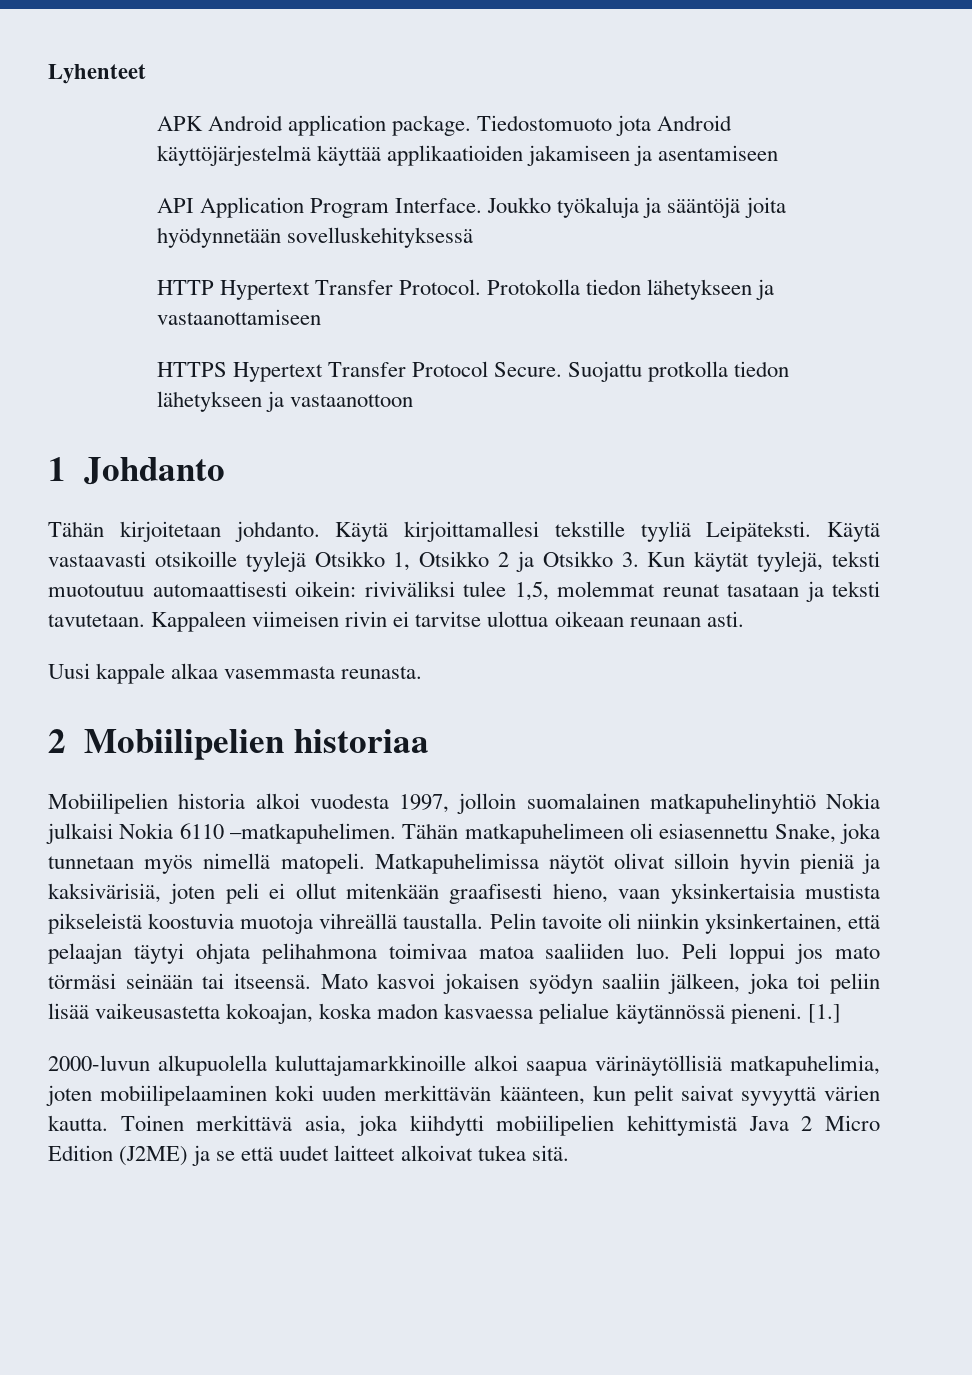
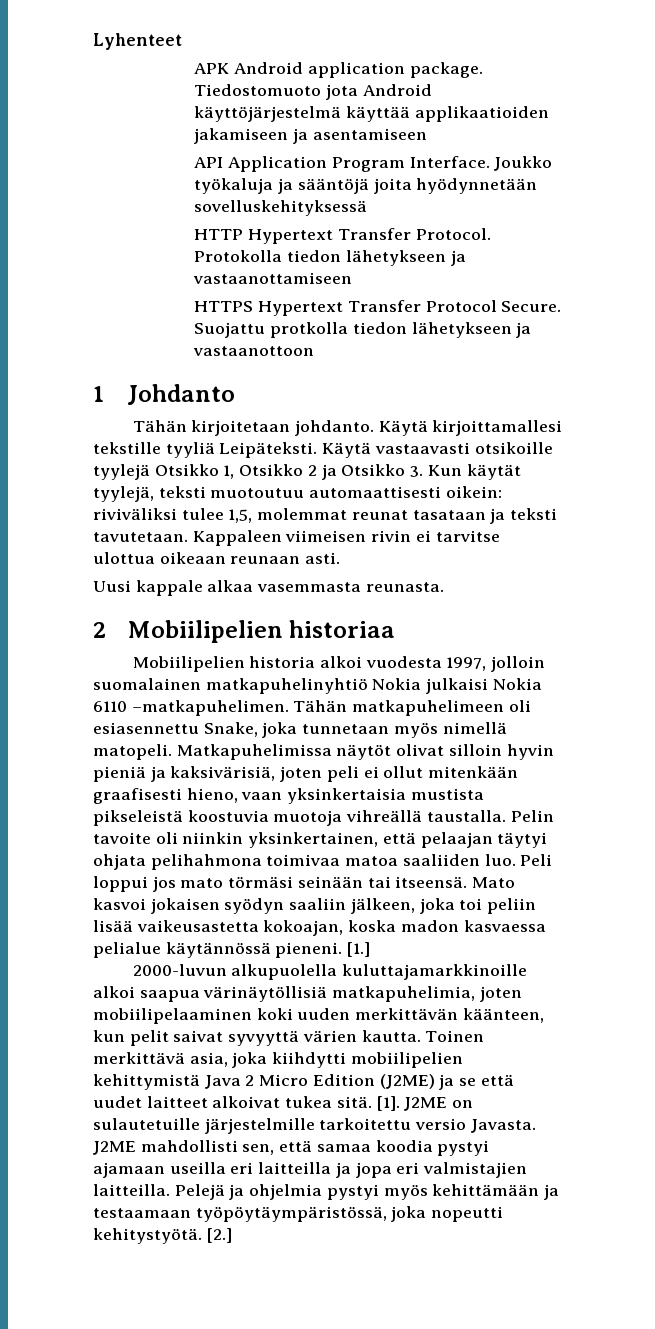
(569, 1153) none -> [376,1096,474,1111] [93,1118,536,1134] [93,1140,490,1156] [93,1162,528,1178] [93,1184,560,1200] [93,1206,504,1222] [93,1228,232,1244] [1]. J2ME on sulautetuille järjestelmille tarkoitettu versio Javasta. J2ME mahdollisti sen, että samaa koodia pystyi ajamaan useilla eri laitteilla ja jopa eri valmistajien laitteilla. Pelejä ja ohjelmia pystyi myös kehittämään ja testaamaan työpöytäympäristössä, joka nopeutti kehitystyötä. [2.]

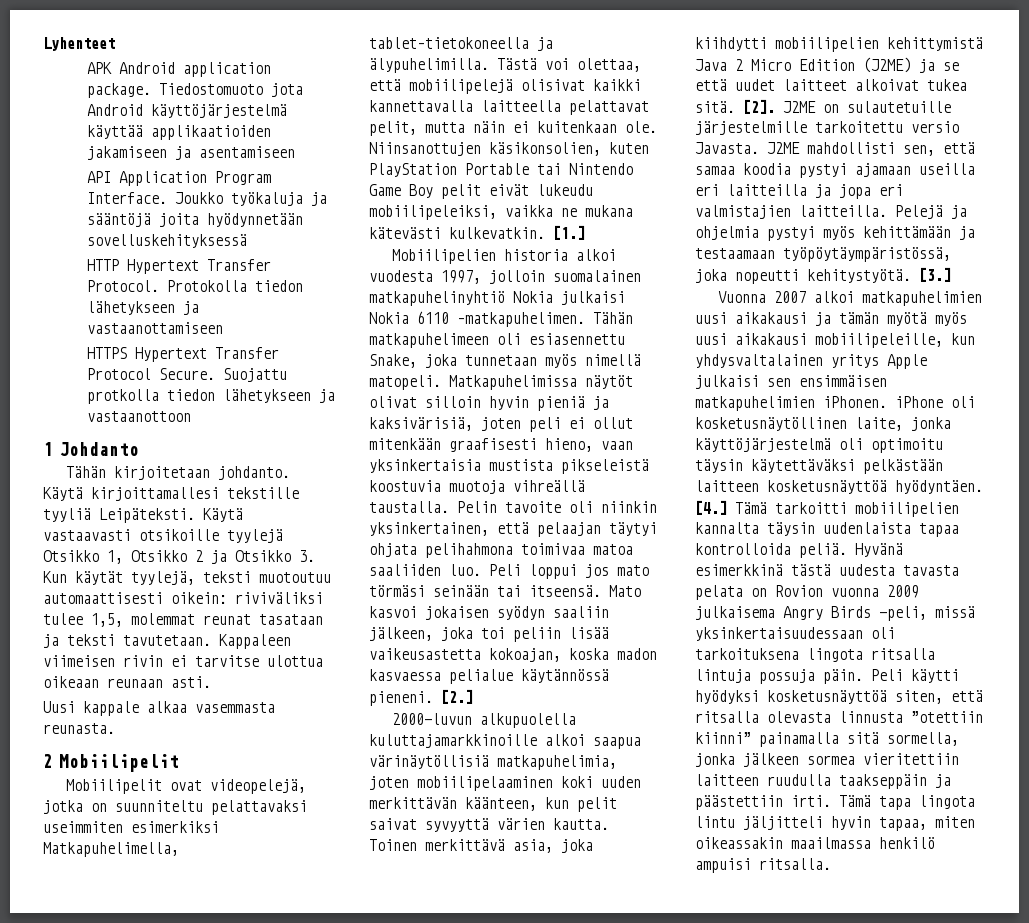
[126,620,396,643] Mobiilipelien historiaa -> [59,754,180,772] [65,779,306,794] [43,800,307,815] [43,821,219,833] [43,842,179,857] [369,37,553,51] [369,58,641,73] [369,79,641,94] [369,100,649,115] [369,121,657,136] [369,142,649,156] [369,163,633,177] [369,184,593,199] [369,205,633,220] [369,225,585,240] Mobiilipelit // Mobiilipelit ovat videopelejä, jotka on suunniteltu pelattavaksi useimmiten esimerkiksi Matkapuhelimella, tablet–tietokoneella ja älypuhelimilla. Tästä voi olettaa, että mobiilipelejä olisivat kaikki kannettavalla laitteella pelattavat pelit, mutta näin ei kuitenkaan ole. Niinsanottujen käsikonsolien, kuten PlayStation Portable tai Nintendo Game Boy pelit eivät lukeudu mobiilipeleiksi, vaikka ne mukana kätevästi kulkevatkin. [1.]
[347,942,371,957] [1.] -> [441,689,473,704] [2.]
[376,1096,400,1111] [1]. -> [743,99,775,114] [2].
[206,1228,232,1243] [2.] -> [919,267,951,282] [717,291,982,306] [695,312,967,326] [695,333,975,348] [695,354,927,369] [695,375,887,389] [695,396,975,411] [695,417,951,431] [695,438,943,453] [695,459,943,474] [695,480,983,494] [695,500,959,517] [695,522,959,537] [695,543,903,558] [695,564,959,576] [695,585,919,600] [695,606,975,621] [695,627,895,641] [695,648,935,662] [695,669,959,684] [695,690,983,704] [695,711,983,723] [695,732,959,747] [695,753,959,767] [695,774,951,789] [695,795,975,810] [695,816,975,831] [695,837,935,849] [695,858,831,873] [3.] // Vuonna 2007 alkoi matkapuhelimien uusi aikakausi ja tämän myötä myös uusi aikakausi mobiilipeleille, kun yhdysvaltalainen yritys Apple julkaisi sen ensimmäisen matkapuhelimien iPhonen. iPhone oli kosketusnäytöllinen laite, jonka käyttöjärjestelmä oli optimoitu täysin käytettäväksi pelkästään laitteen kosketusnäyttöä hyödyntäen. [4.] Tämä tarkoitti mobiilipelien kannalta täysin uudenlaista tapaa kontrolloida peliä. Hyvänä esimerkkinä tästä uudesta tavasta pelata on Rovion vuonna 2009 julkaisema Angry Birds -peli, missä yksinkertaisuudessaan oli tarkoituksena lingota ritsalla lintuja possuja päin. Peli käytti hyödyksi kosketusnäyttöä siten, että ritsalla olevasta linnusta ”otettiin kiinni” painamalla sitä sormella, jonka jälkeen sormea vieritettiin laitteen ruudulla taakseppäin ja päästettiin irti. Tämä tapa lingota lintu jäljitteli hyvin tapaa, miten oikeassakin maailmassa henkilö ampuisi ritsalla.

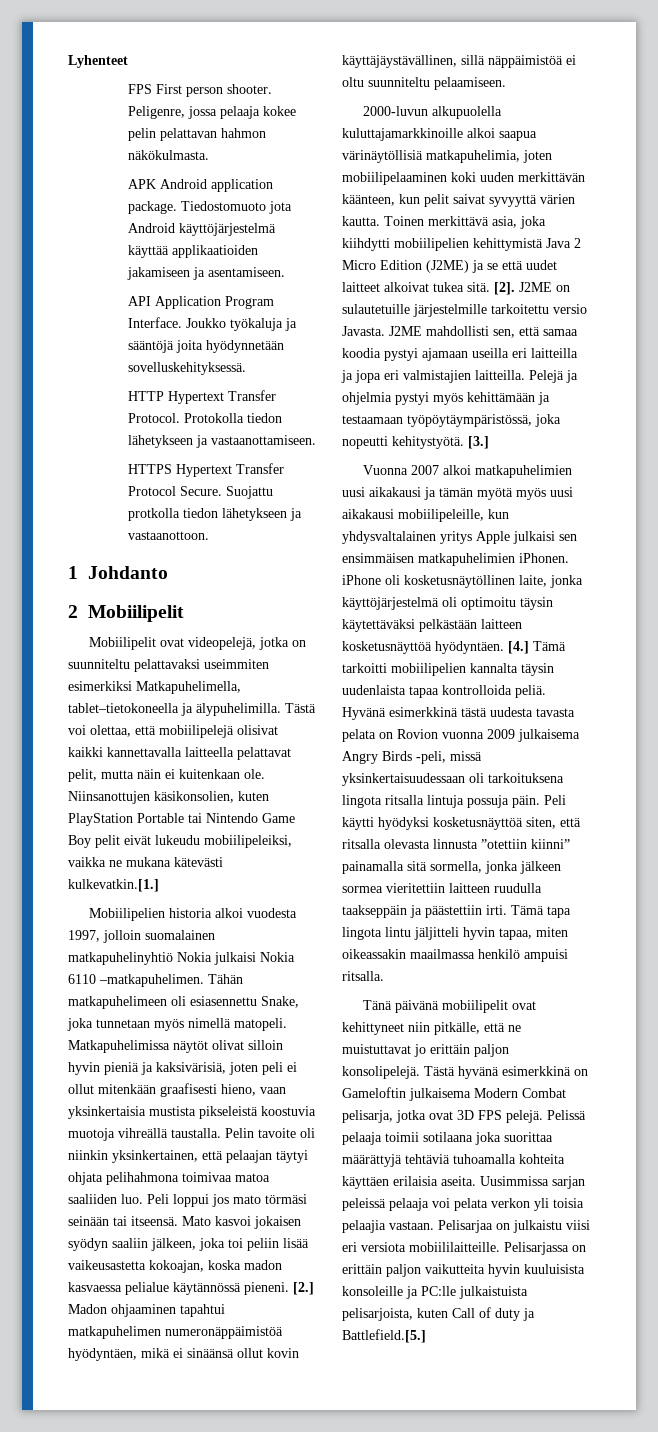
(115, 44) none -> [127,84,272,97] [127,106,296,119] [127,128,266,141] [127,150,209,160] // FPS First person shooter. Peligenre, jossa pelaaja kokee pelin pelattavan hahmon näkökulmasta.
[199,146,296,158] asentamiseen -> [207,267,285,277] asentamiseen.
[87,234,248,248] sovelluskehityksessä -> [127,362,246,375] sovelluskehityksessä.
[87,322,224,334] vastaanottamiseen -> [210,435,316,445] vastaanottamiseen.
[87,411,192,422] vastaanottoon -> [127,531,209,540] vastaanottoon.
[65,466,290,480] [43,487,299,501] [43,508,243,523] [43,529,283,543] [43,550,315,564] [43,571,331,585] [43,592,323,604] [43,613,323,627] [43,634,291,649] [43,655,323,667] [43,676,211,688] [43,701,275,716] [43,723,115,734] // Tähän kirjoitetaan johdanto. Käytä kirjoittamallesi tekstille tyyliä Leipäteksti. Käytä vastaavasti otsikoille tyylejä Otsikko 1, Otsikko 2 ja Otsikko 3. Kun käytät tyylejä, teksti muotoutuu automaattisesti oikein: riviväliksi tulee 1,5, molemmat reunat tasataan ja teksti tavutetaan. Kappaleen viimeisen rivin ei tarvitse ulottua oikeaan reunaan asti. // Uusi kappale alkaa vasemmasta reunasta. -> (168, 572) none
[449,225,585,240] kulkevatkin. [1.] -> [68,879,159,892] kulkevatkin.[1.]
(473, 696) none -> [68,1304,225,1317] [68,1326,283,1339] [68,1348,299,1361] [342,55,576,68] [342,77,506,90] Madon ohjaaminen tapahtui matkapuhelimen numeronäppäimistöä hyödyntäen, mikä ei sinäänsä ollut kovin käyttäjäystävällinen, sillä näppäimistöä ei oltu suunniteltu pelaamiseen.
(831, 864) none -> [362,1000,536,1013] [342,1022,521,1035] [342,1044,509,1057] [342,1066,588,1079] [342,1087,566,1101] [342,1110,586,1123] [342,1132,553,1145] [342,1154,565,1167] [342,1176,585,1189] [342,1198,584,1211] [342,1220,590,1233] [342,1242,586,1255] [342,1264,585,1277] [342,1286,528,1299] [342,1307,535,1321] [342,1329,426,1343] // Tänä päivänä mobiilipelit ovat kehittyneet niin pitkälle, että ne muistuttavat jo erittäin paljon konsolipelejä. Tästä hyvänä esimerkkinä on Gameloftin julkaisema Modern Combat pelisarja, jotka ovat 3D FPS pelejä. Pelissä pelaaja toimii sotilaana joka suorittaa määrättyjä tehtäviä tuhoamalla kohteita käyttäen erilaisia aseita. Uusimmissa sarjan peleissä pelaaja voi pelata verkon yli toisia pelaajia vastaan. Pelisarjaa on julkaistu viisi eri versiota mobiililaitteille. Pelisarjassa on erittäin paljon vaikutteita hyvin kuuluisista konsoleille ja PC:lle julkaistuista pelisarjoista, kuten Call of duty ja Battlefield.[5.]

